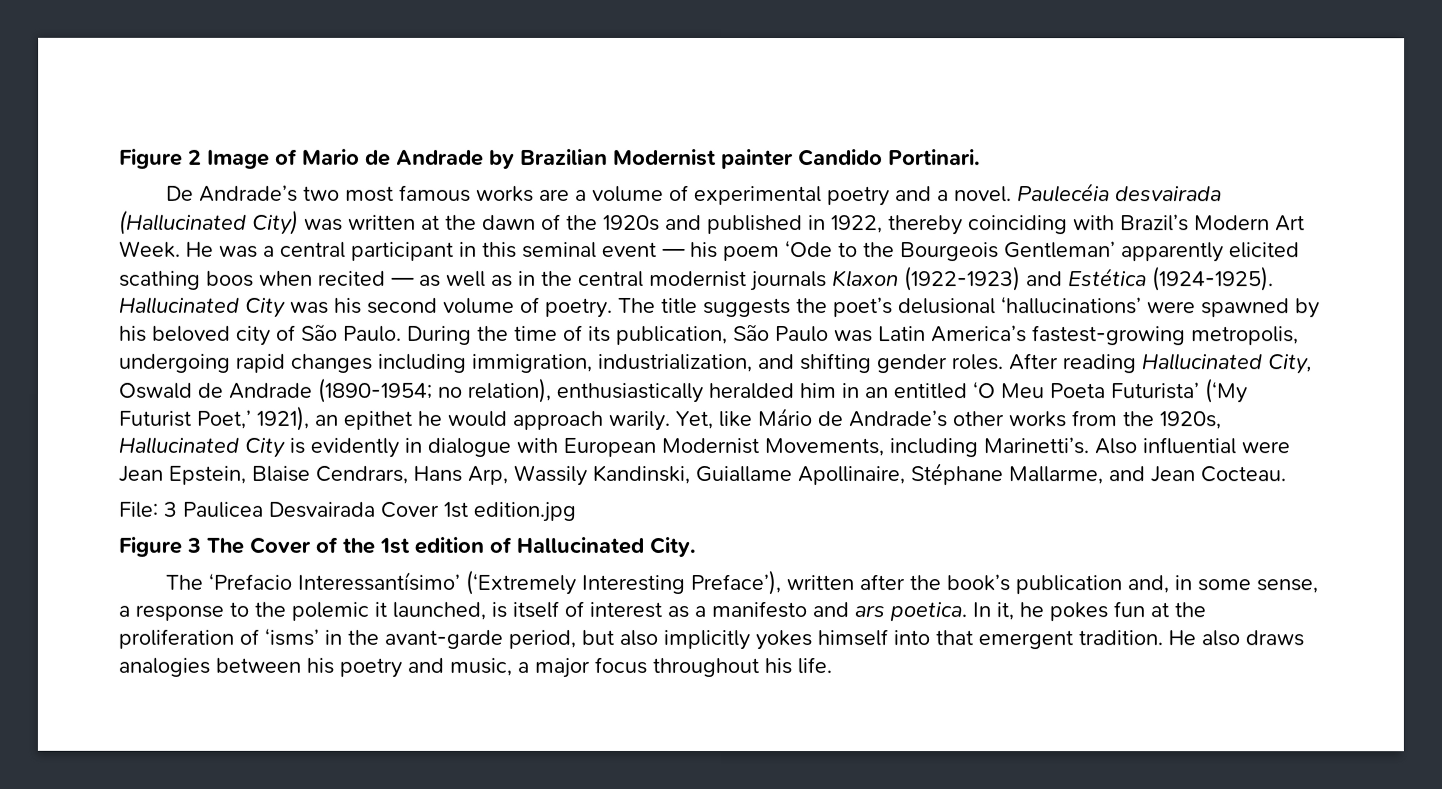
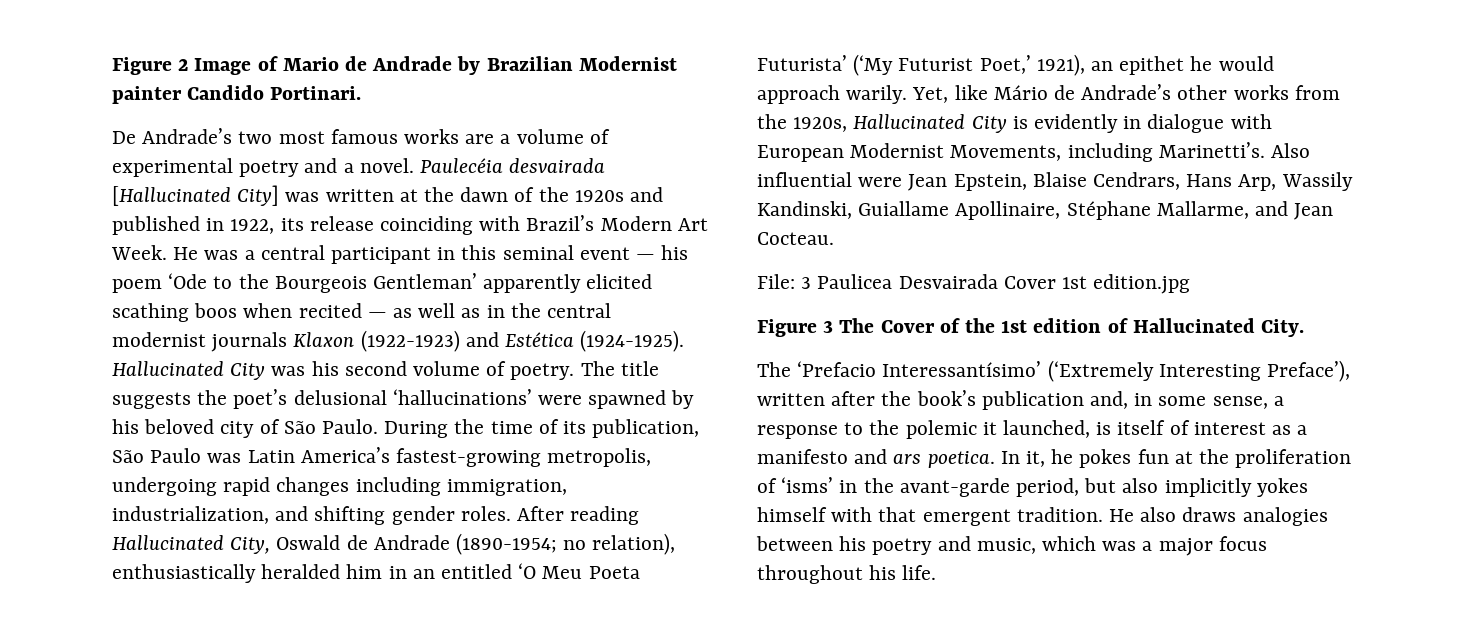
[119,209,299,235] (Hallucinated City) -> [112,185,280,206] [Hallucinated City]
[888,215,963,236] thereby -> [280,216,374,231] its release
[893,630,930,646] into -> [831,507,873,522] with
(512, 666) none -> [1042,536,1137,551] which was

